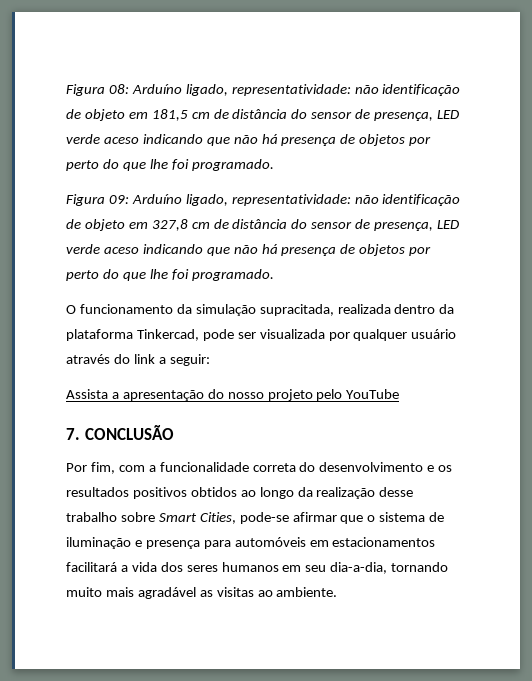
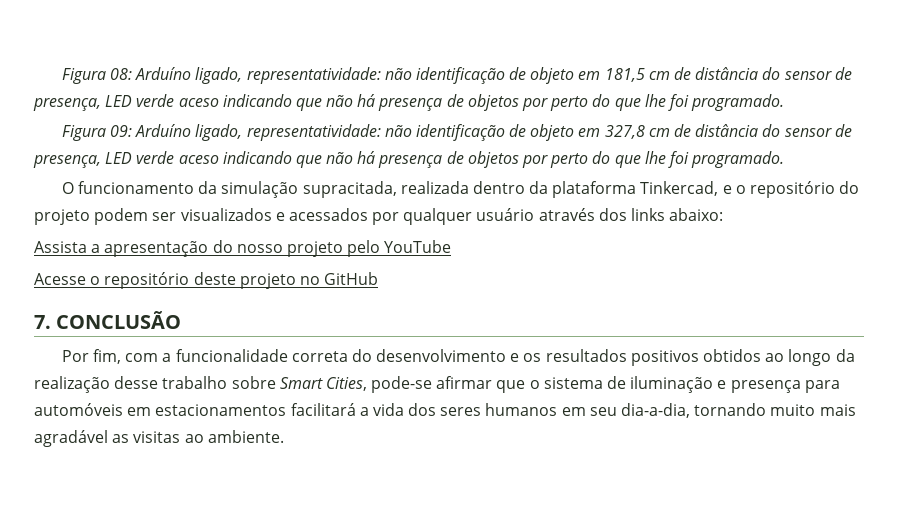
[202,329,457,341] [66,354,210,366] pode ser visualizada por qualquer usuário através do link a seguir: -> [722,181,860,198] [34,208,724,225] e o repositório do projeto podem ser visualizados e acessados por qualquer usuário através dos links abaixo:
(400, 394) none -> [34,272,379,289] // Acesse o repositório deste projeto no GitHub

